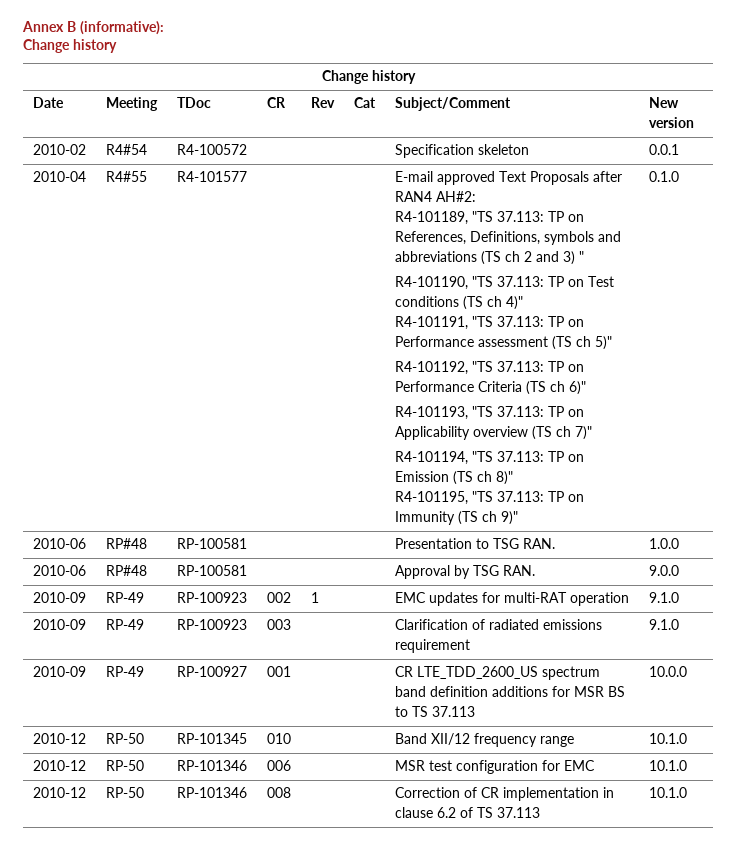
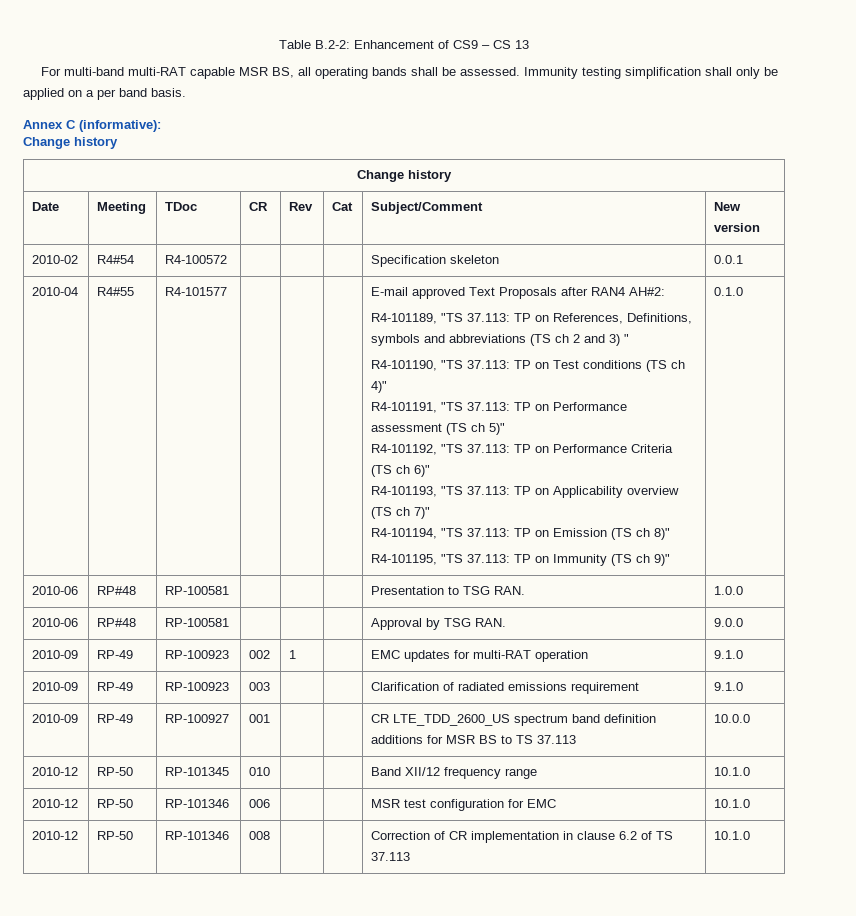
[22,21,76,32] Annex B -> [279,40,529,49] [41,67,779,79] [23,88,186,100] [23,120,76,129] Table B.2-2: Enhancement of CS9 – CS 13 // For multi-band multi-RAT capable MSR BS, all operating bands shall be assessed. Immunity testing simplification shall only be applied on a per band basis. // Annex C

